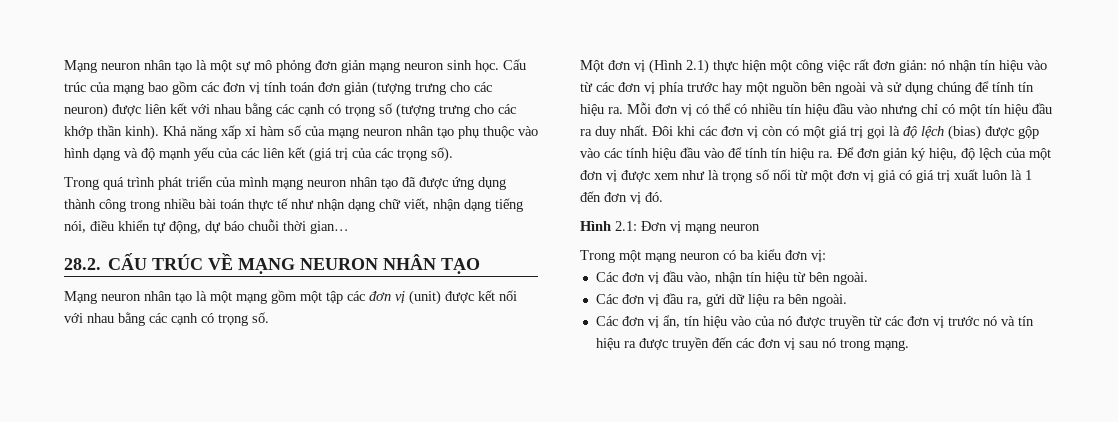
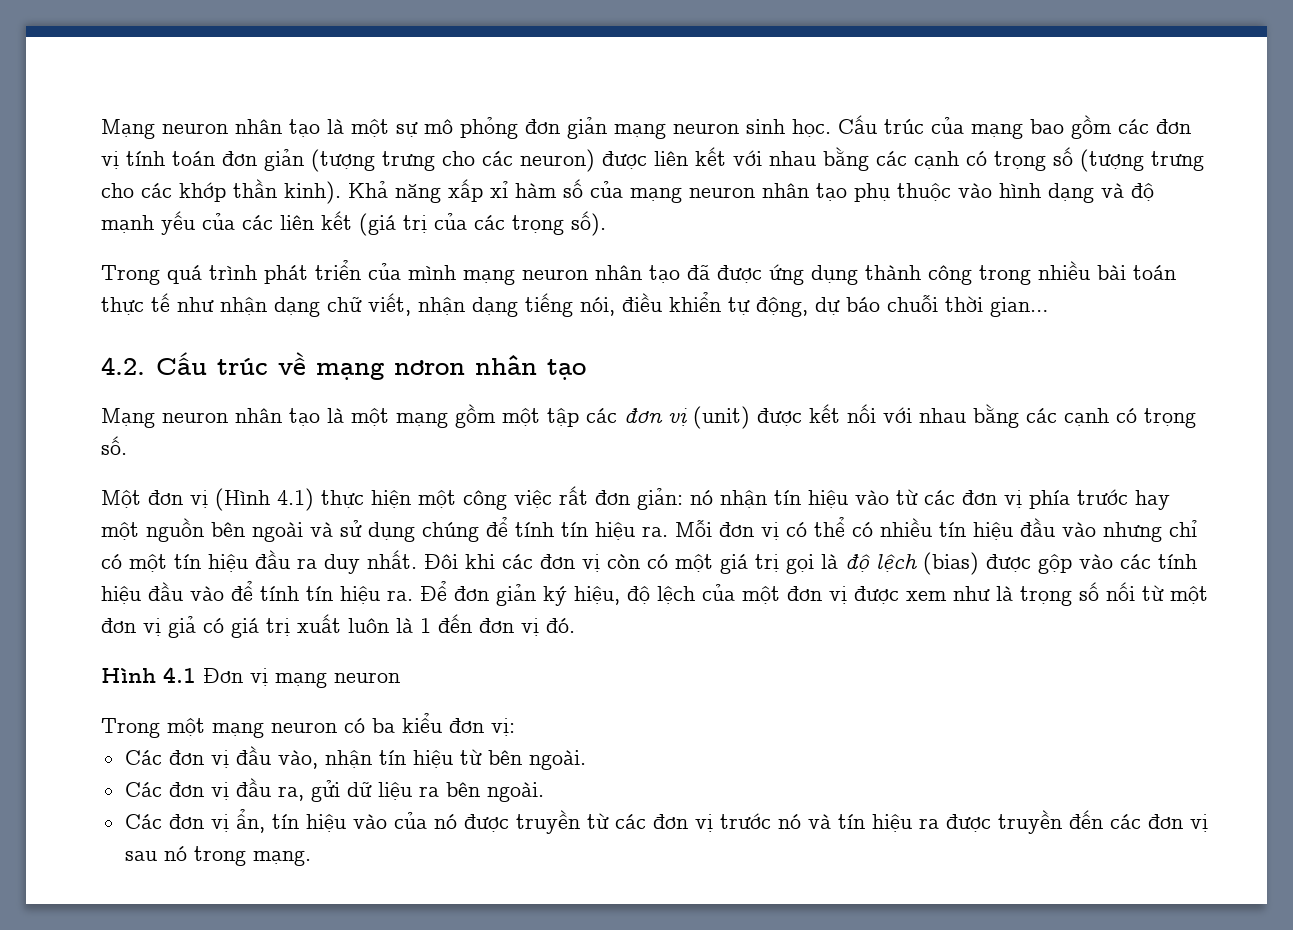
[64,253,481,274] 28.2. CẤU TRÚC VỀ MẠNG NEURON NHÂN TẠO -> [101,352,586,380] 4.2. Cấu trúc về mạng nơron nhân tạo
[686,59,709,74] 2.1) -> [277,488,314,511] 4.1)
[615,221,637,231] 2.1: -> [163,667,196,683] 4.1

